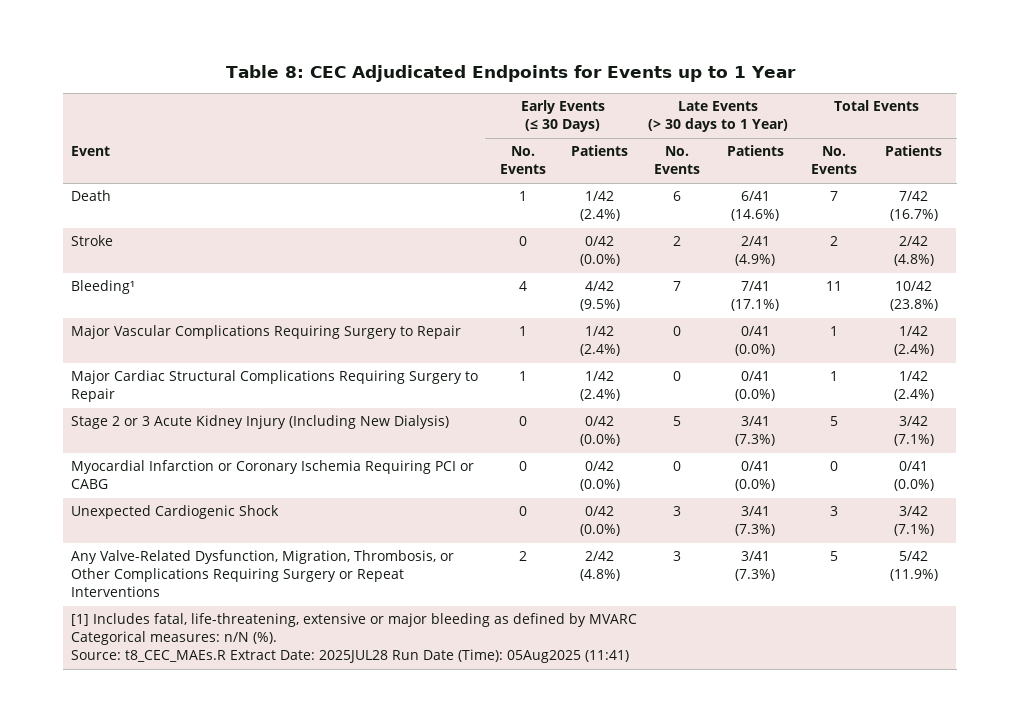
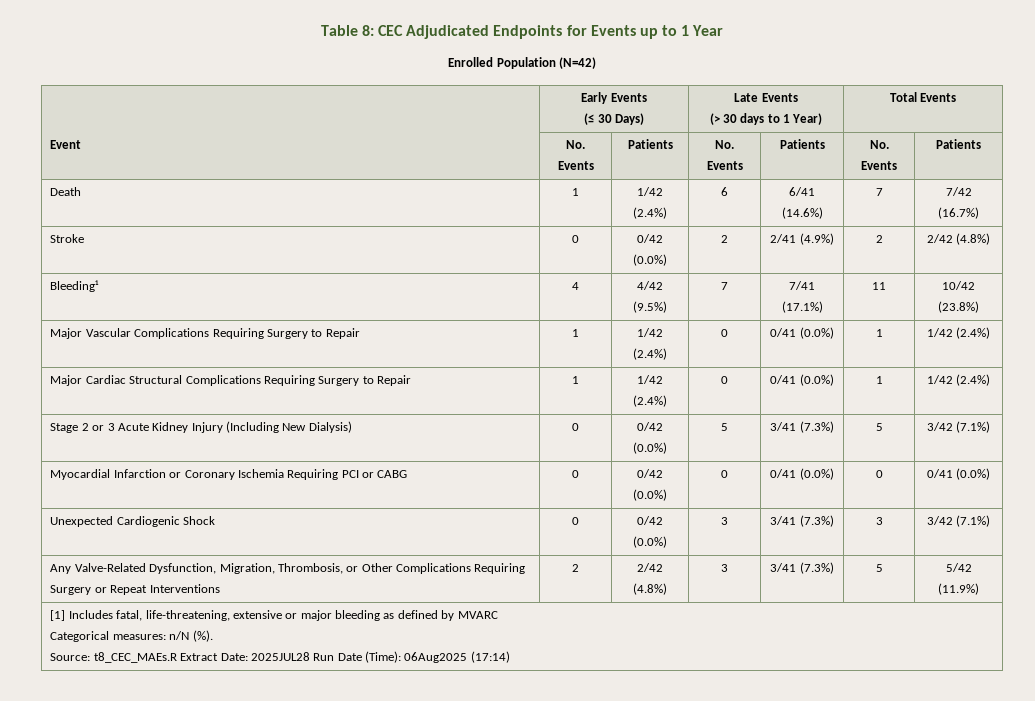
(796, 72) none -> [448,57,596,69] // Enrolled Population (N=42)
[506,650,629,663] 05Aug2025 (11:41) -> [404,651,510,663] 06Aug2025 (17:14)

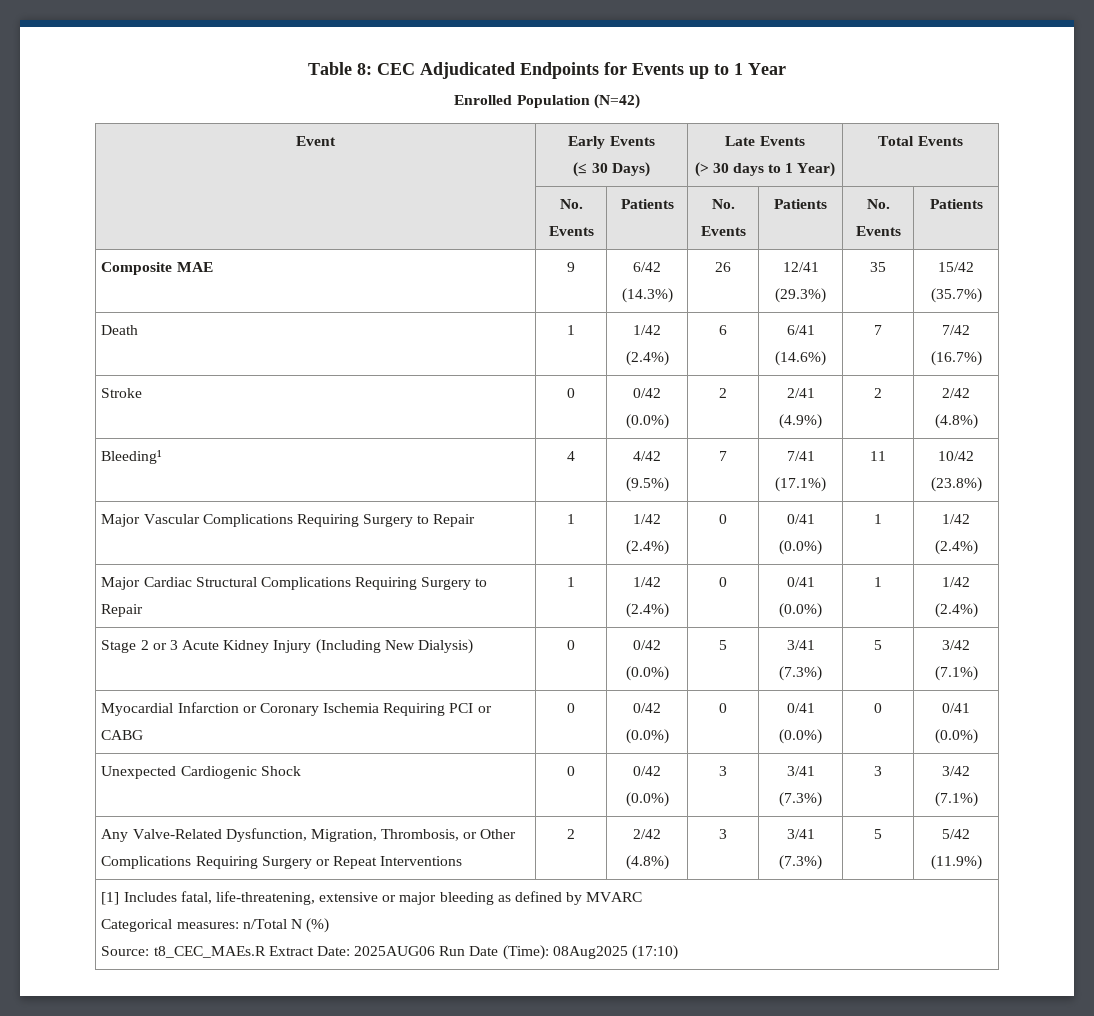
(596, 63) none -> [296,136,336,146] Event
[50,140,82,149] Event -> (963, 141) none
(981, 144) none -> [101,262,213,275] [567,262,575,272] [633,262,661,272] [621,288,673,303] [715,262,731,272] [782,262,819,272] [775,288,826,303] [870,262,886,272] [938,262,974,272] [930,288,982,303] // Composite MAE | 9 | 6/42 (14.3%) | 26 | 12/41 (29.3%) | 35 | 15/42 (35.7%)
[169,630,213,642] n/N (%). -> [242,918,330,933] n/Total N (%)
[250,652,310,661] 2025JUL28 -> [354,946,436,956] 2025AUG06
[404,651,510,663] 06Aug2025 (17:14) -> [552,945,678,960] 08Aug2025 (17:10)

